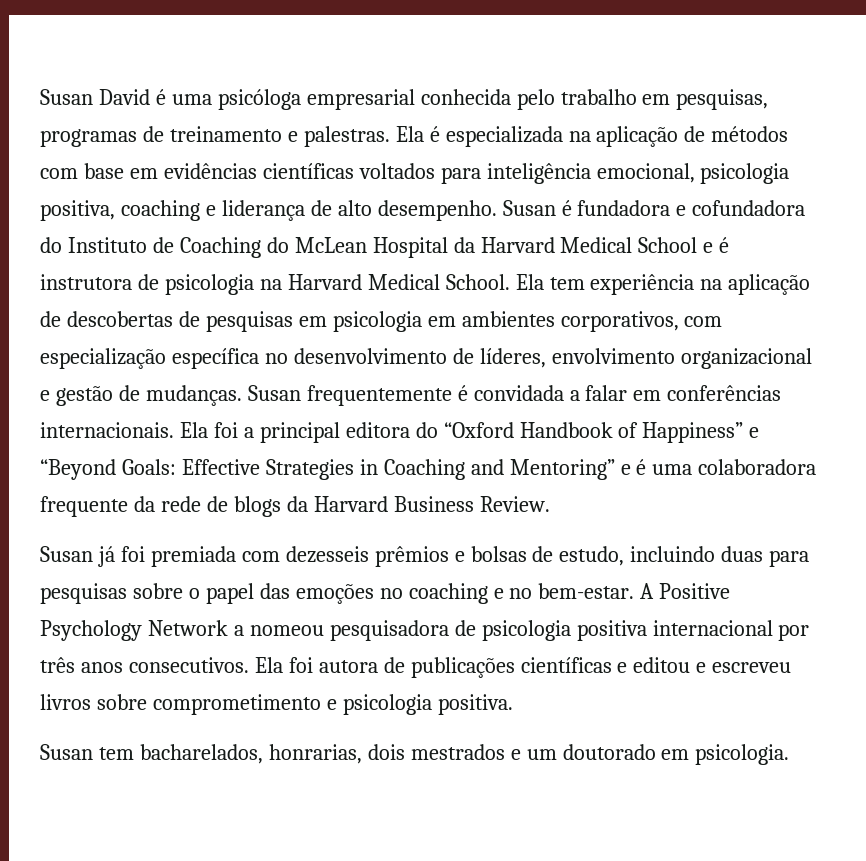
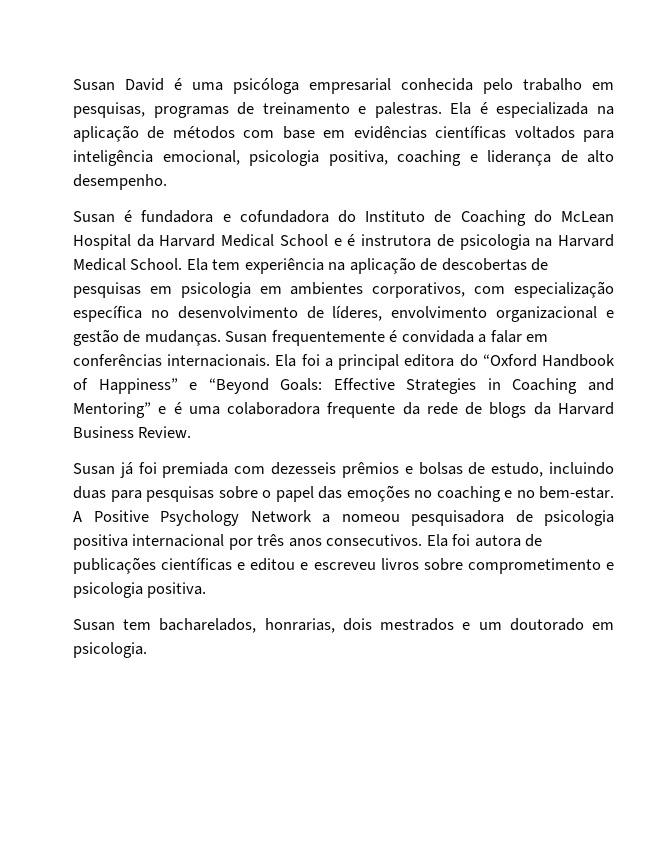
(497, 210) none -> (167, 182) //

